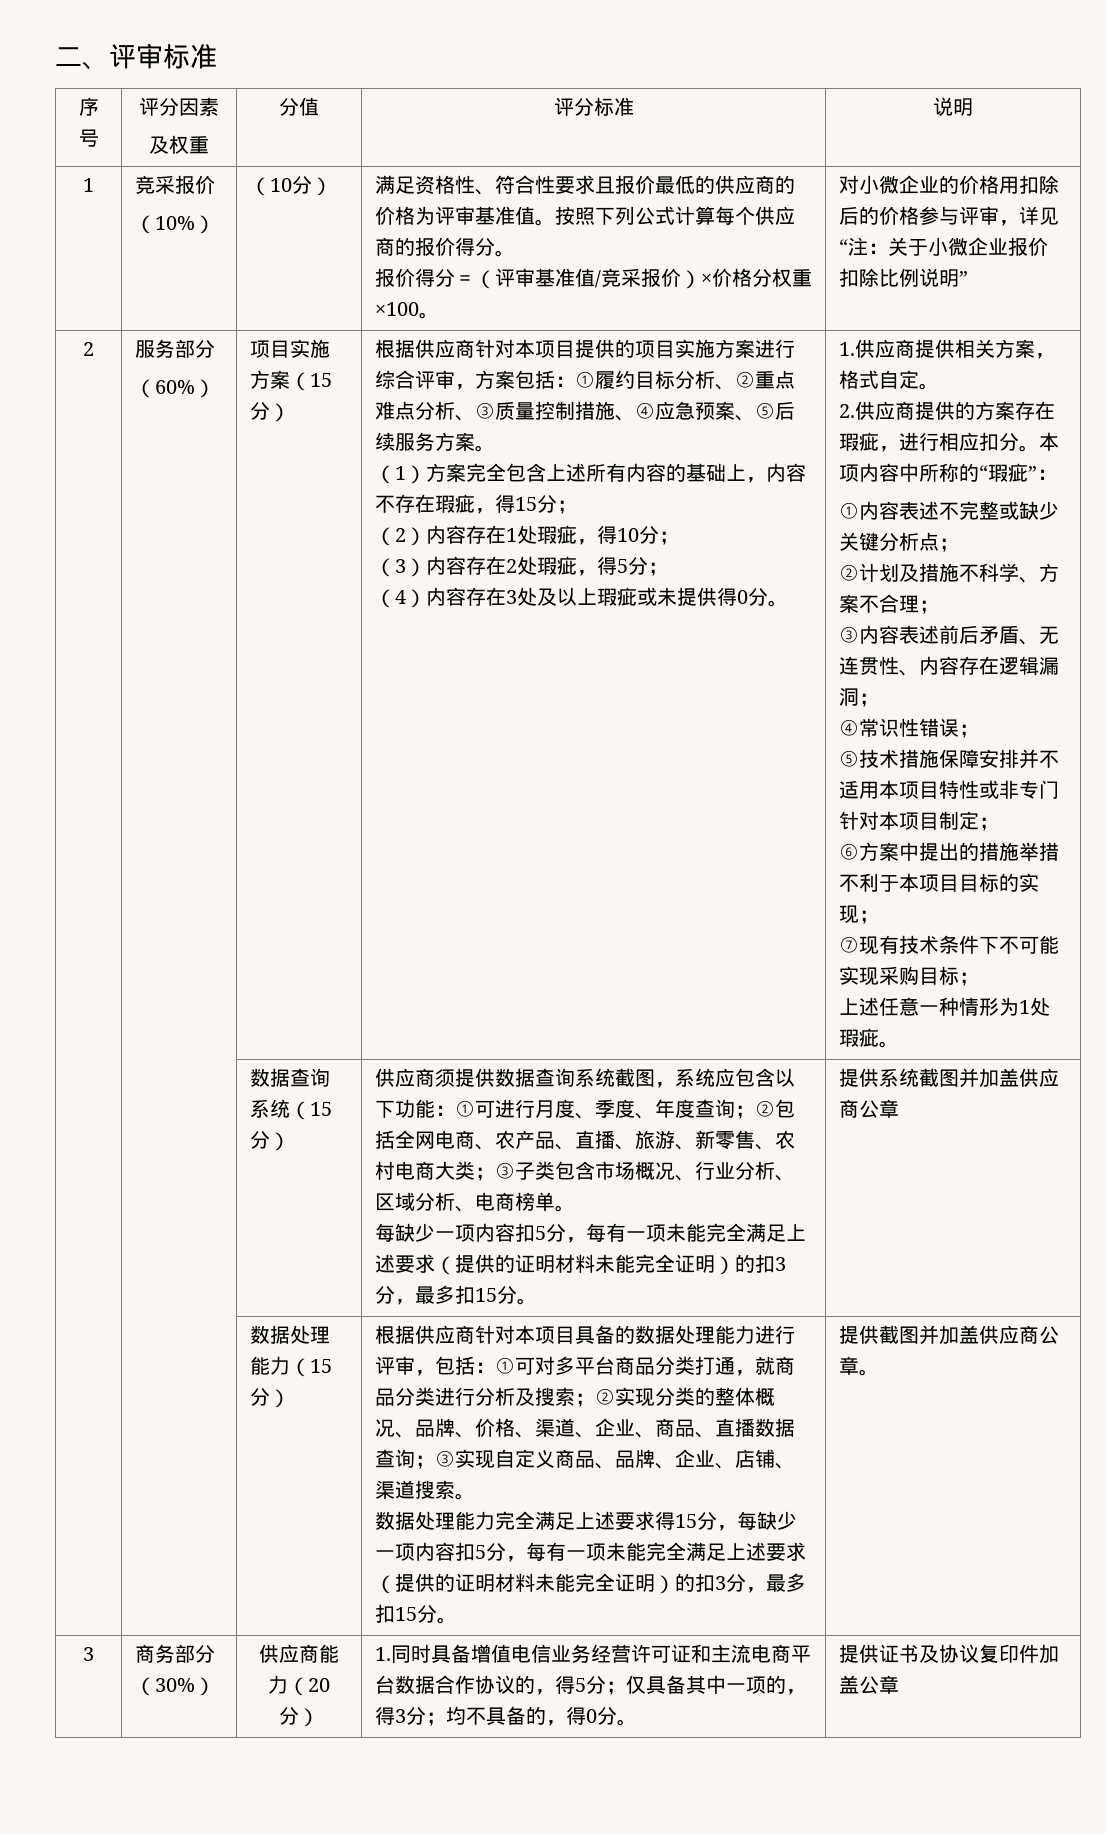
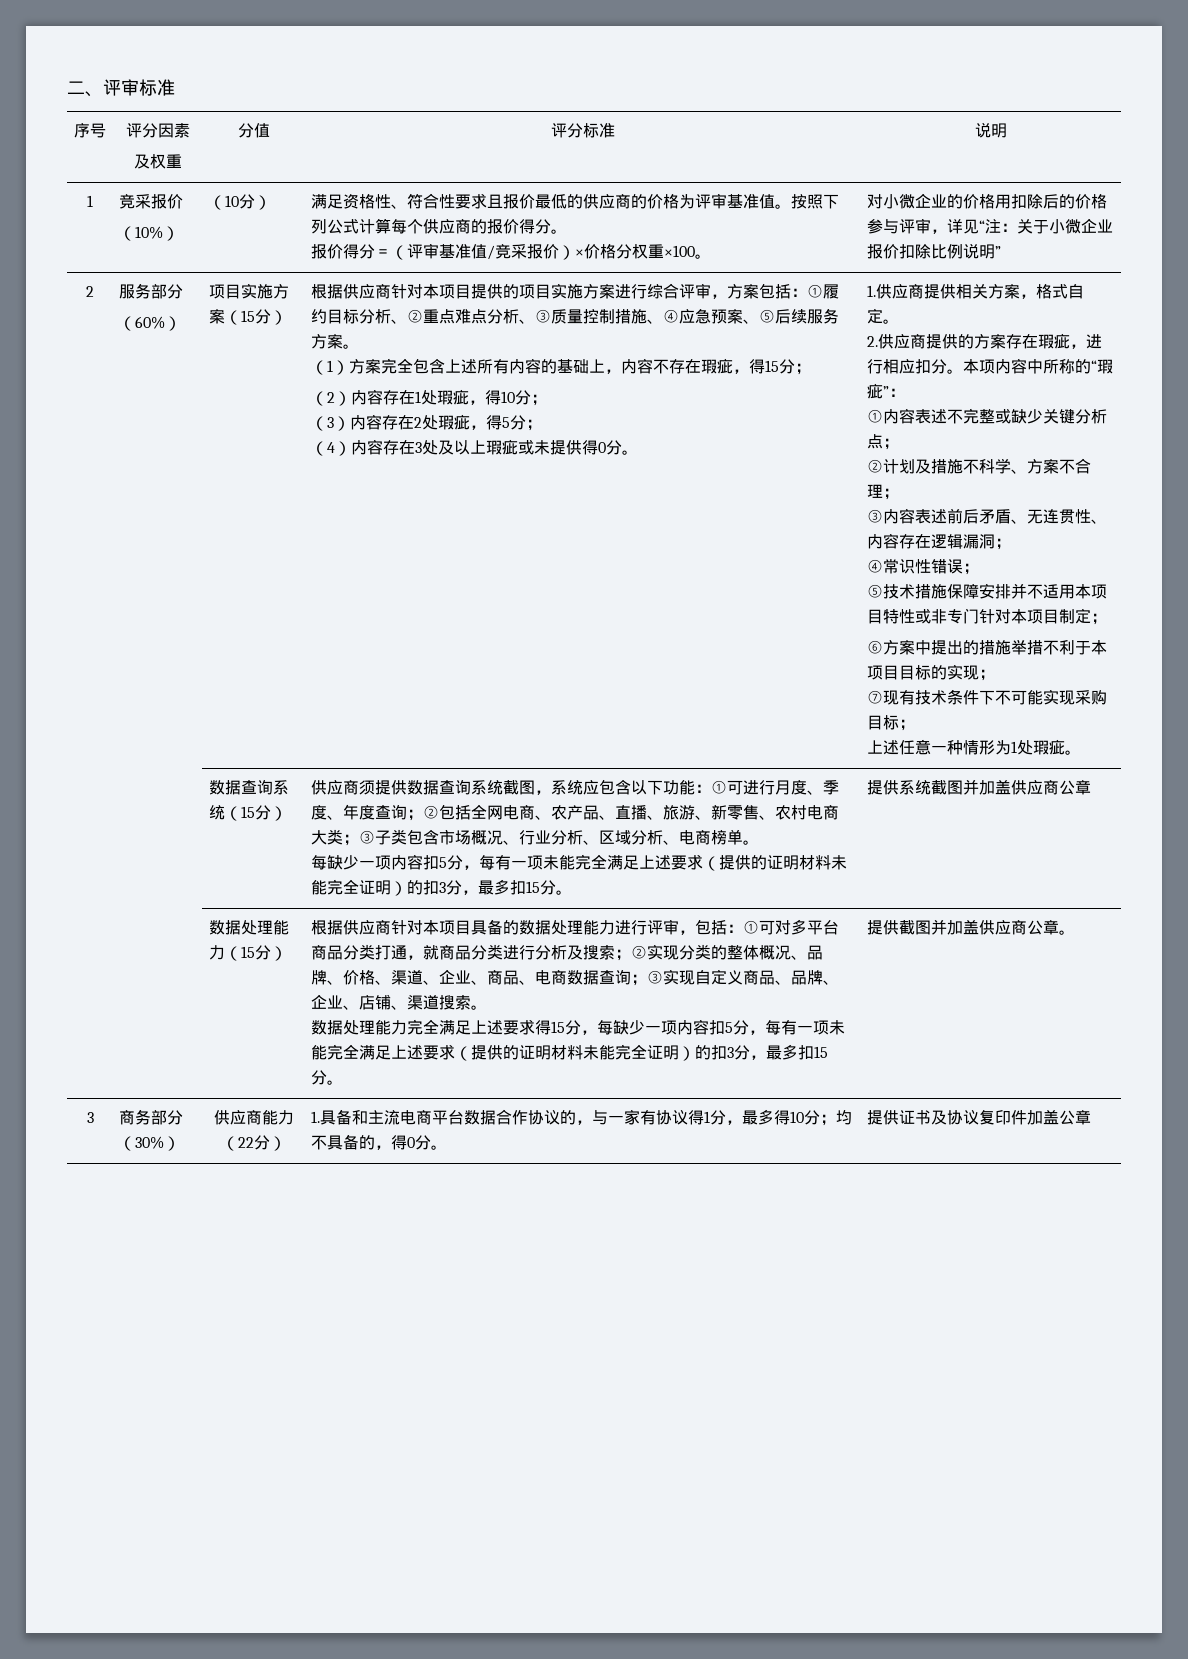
[714,1418,755,1437] 直播 -> [534,970,567,985] 电商
[308,1678,330,1692] 20 -> [237,1137,254,1148] 22
[390,1644,691,1663] 同时具备增值电信业务经营许可证 -> [319,1109,352,1125] 具备
[554,1675,806,1695] [374,1706,406,1725] 得5分；仅具备其中一项的，得3 -> [591,1109,804,1125] 与一家有协议得1分，最多得10

